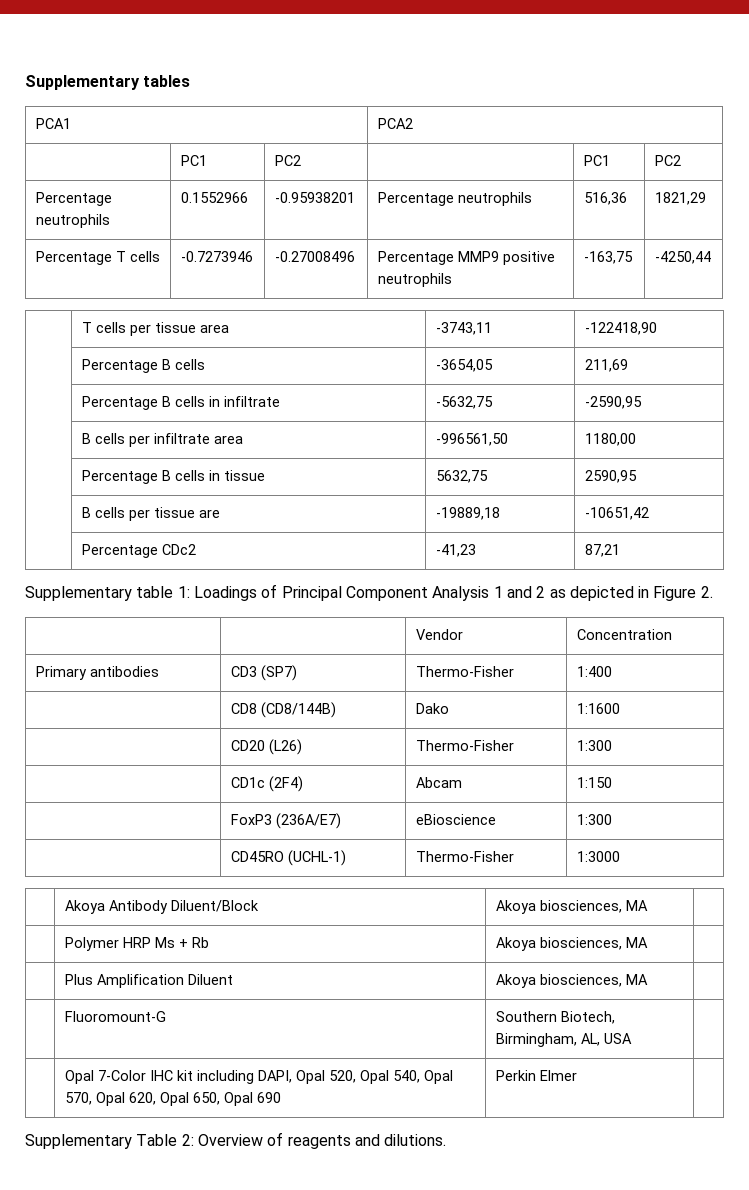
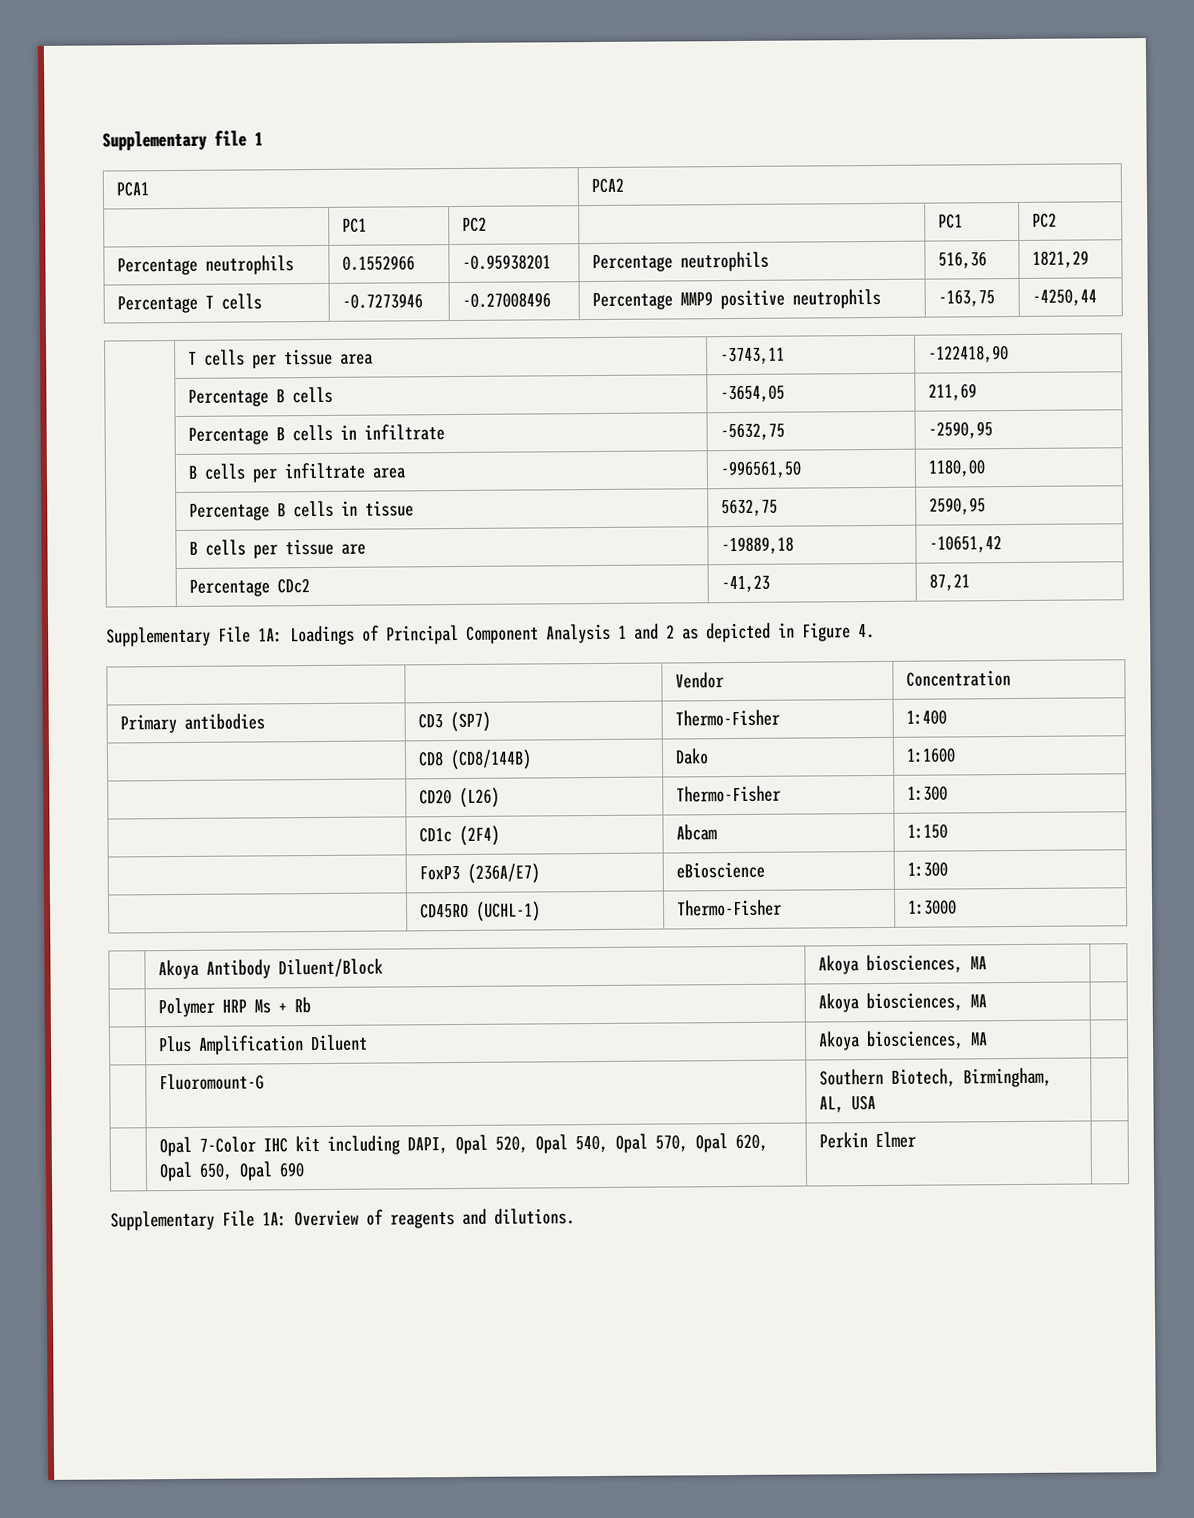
[25,75,191,90] Supplementary tables -> [102,130,263,151] Supplementary file 1
[136,586,190,598] table 1: -> [218,626,283,643] File 1A:
[700,586,713,598] 2. -> [858,624,875,639] 4.
[136,1134,194,1146] Table 2: -> [222,1210,287,1227] File 1A:

